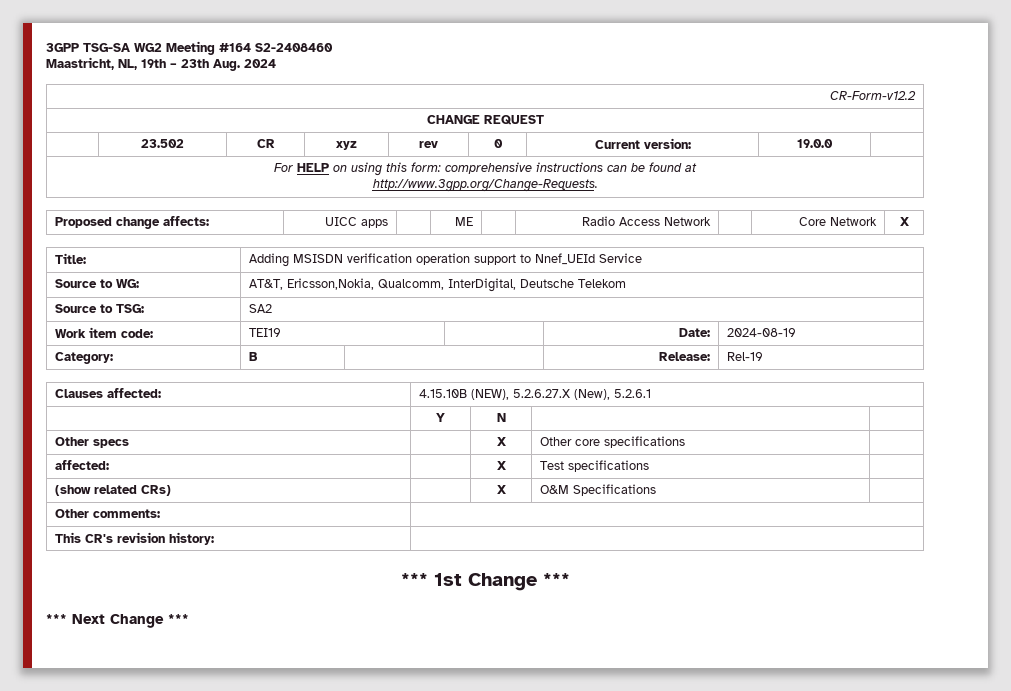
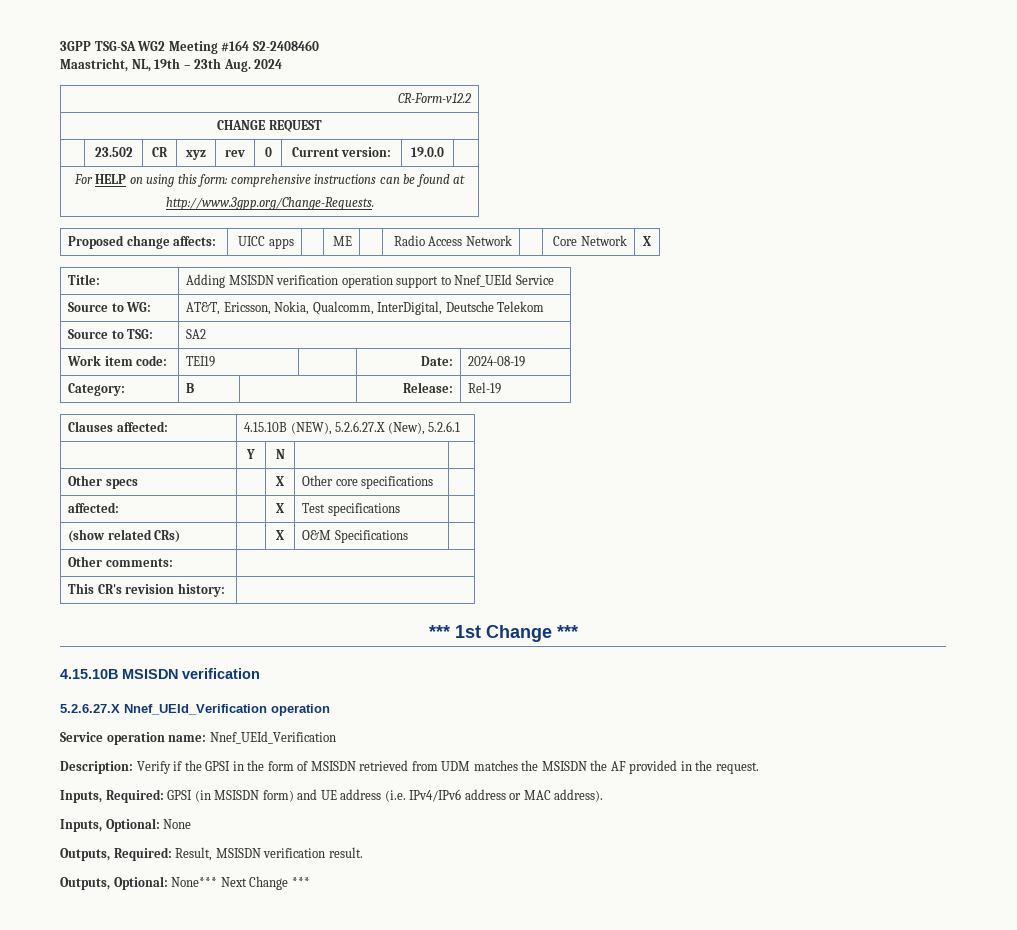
[287,278,375,290] Ericsson,Nokia, -> [223,301,310,315] Ericsson, Nokia,
[46,614,67,624] *** -> [60,668,260,679] [60,704,330,716] [60,731,336,745] [60,760,759,774] [60,789,604,803] [60,818,192,832] [60,847,363,861] [60,876,218,890] 4.15.10B MSISDN verification // 5.2.6.27.X Nnef_UEId_Verification operation // Service operation name: Nnef_UEId_Verification // Description: Verify if the GPSI in the form of MSISDN retrieved from UDM matches the MSISDN the AF provided in the request. // Inputs, Required: GPSI (in MSISDN form) and UE address (i.e. IPv4/IPv6 address or MAC address). // Inputs, Optional: None // Outputs, Required: Result, MSISDN verification result. // Outputs, Optional: None***

